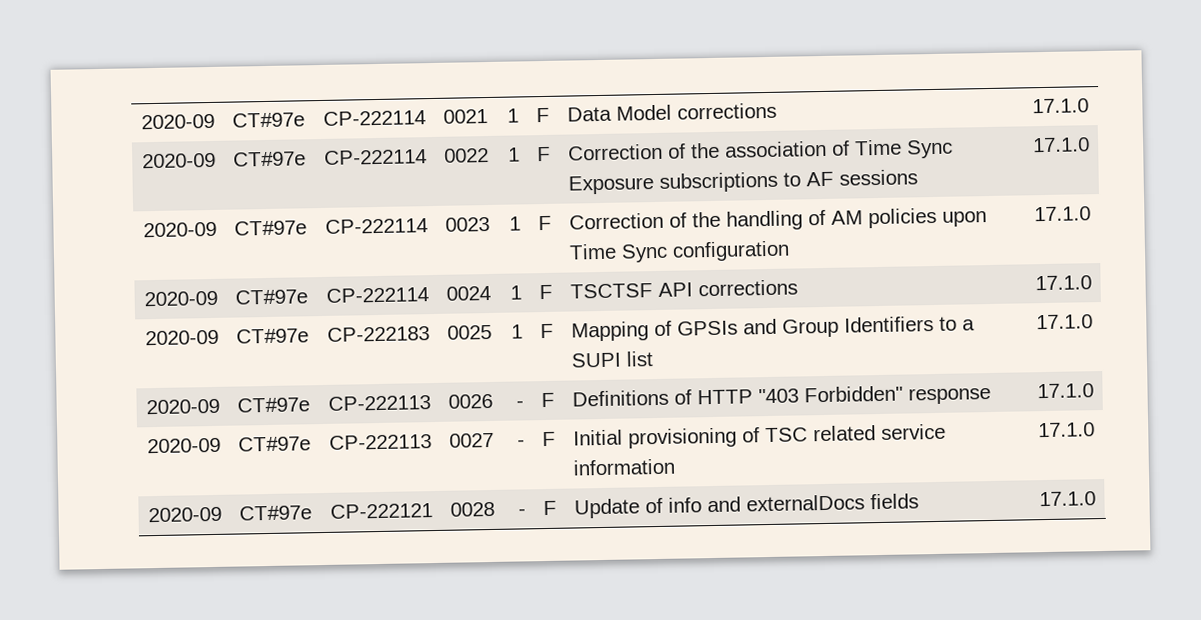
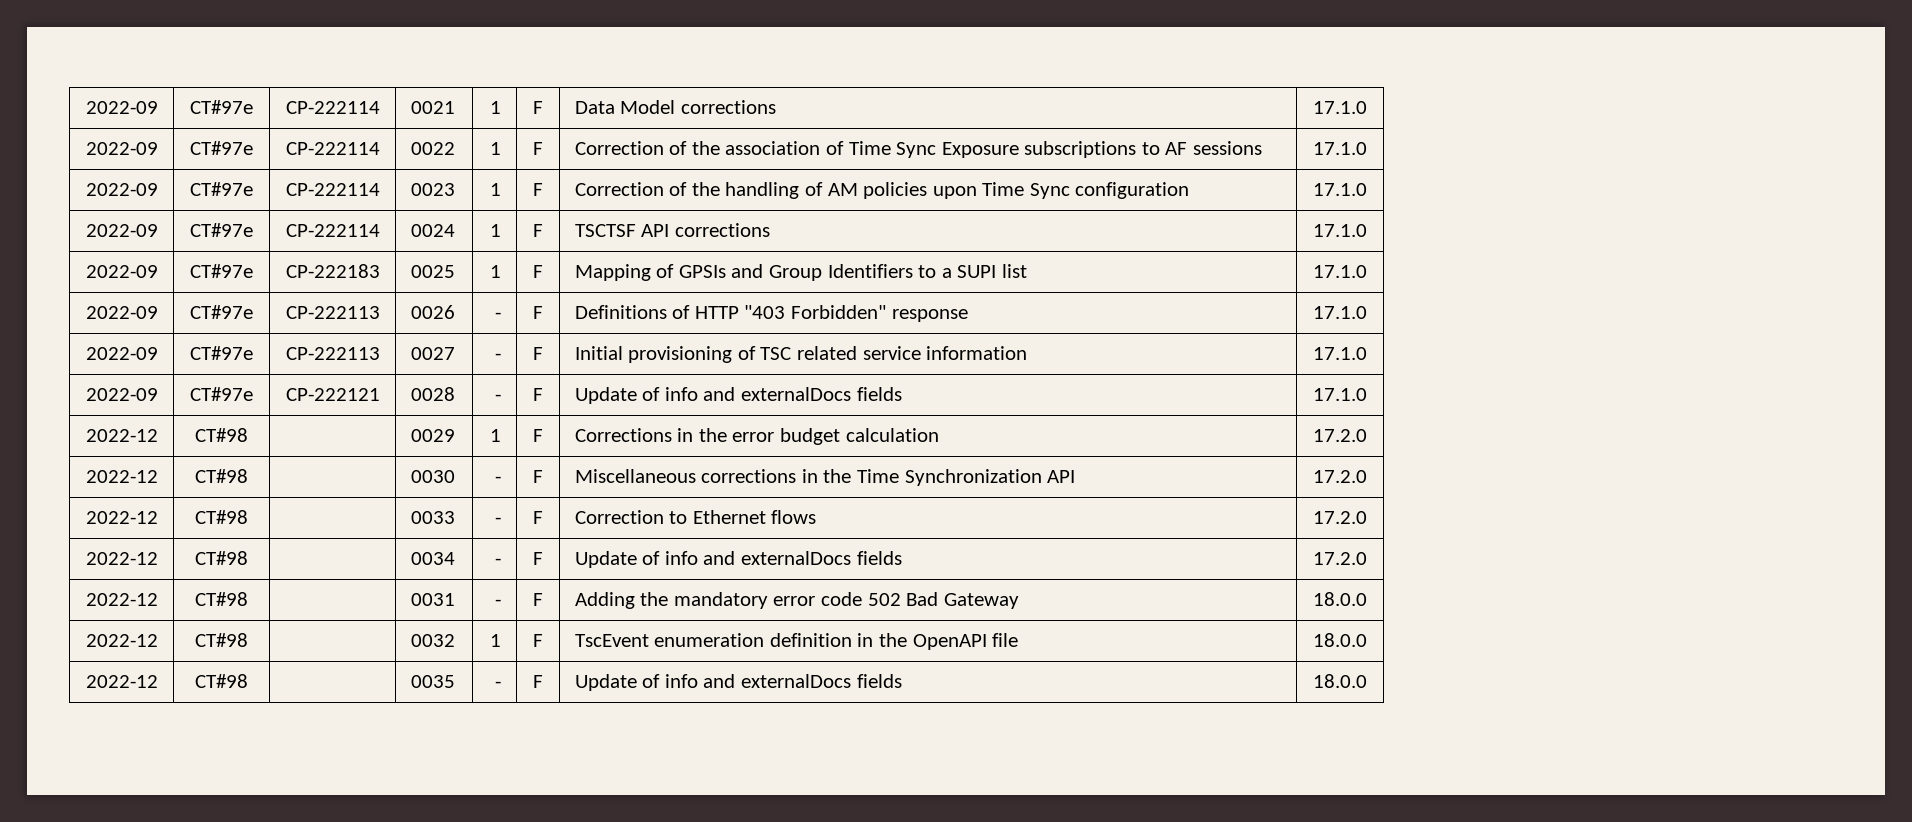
[140,113,215,130] 2020-09 -> [85,101,158,114] 2022-09
[141,152,216,169] 2020-09 -> [85,142,158,155] 2022-09
[142,221,217,238] 2020-09 -> [85,183,158,196] 2022-09
[143,290,218,307] 2020-09 -> [85,224,158,237] 2022-09
[144,329,219,346] 2020-09 -> [85,265,158,278] 2022-09
[145,398,220,415] 2020-09 -> [85,306,158,319] 2022-09
[146,437,221,454] 2020-09 -> [85,347,158,360] 2022-09
[147,506,222,523] 2020-09 -> [85,388,158,401] 2022-09
(1096, 499) none -> [85,429,158,442] [195,428,248,442] [410,429,455,442] [490,429,502,442] [533,429,543,442] [574,428,939,445] [1313,429,1367,442] [85,470,158,483] [195,469,248,483] [410,470,455,483] [495,476,502,483] [533,470,543,483] [574,469,1076,486] [1313,470,1367,483] [85,511,158,524] [195,510,248,524] [410,511,455,524] [495,517,502,524] [533,511,543,524] [574,510,817,524] [1313,511,1367,524] [85,552,158,565] [195,551,248,565] [410,552,455,565] [495,558,502,565] [533,552,543,565] [574,551,902,568] [1313,552,1367,565] [85,593,158,606] [195,592,248,606] [410,593,455,606] [495,599,502,606] [533,593,543,606] [574,592,1019,609] [1313,592,1367,606] [85,634,158,647] [195,633,248,647] [410,634,455,647] [490,634,502,647] [533,634,543,647] [574,633,1019,650] [1313,633,1367,647] [85,675,158,688] [195,674,248,688] [410,675,455,688] [495,681,502,688] [533,675,543,688] [574,674,902,691] [1313,674,1367,688] // 2022-12 | CT#98 | | 0029 | 1 | F | Corrections in the error budget calculation | 17.2.0 // 2022-12 | CT#98 | | 0030 | - | F | Miscellaneous corrections in the Time Synchronization API | 17.2.0 // 2022-12 | CT#98 | | 0033 | - | F | Correction to Ethernet flows | 17.2.0 // 2022-12 | CT#98 | | 0034 | - | F | Update of info and externalDocs fields | 17.2.0 // 2022-12 | CT#98 | | 0031 | - | F | Adding the mandatory error code 502 Bad Gateway | 18.0.0 // 2022-12 | CT#98 | | 0032 | 1 | F | TscEvent enumeration definition in the OpenAPI file | 18.0.0 // 2022-12 | CT#98 | | 0035 | - | F | Update of info and externalDocs fields | 18.0.0

